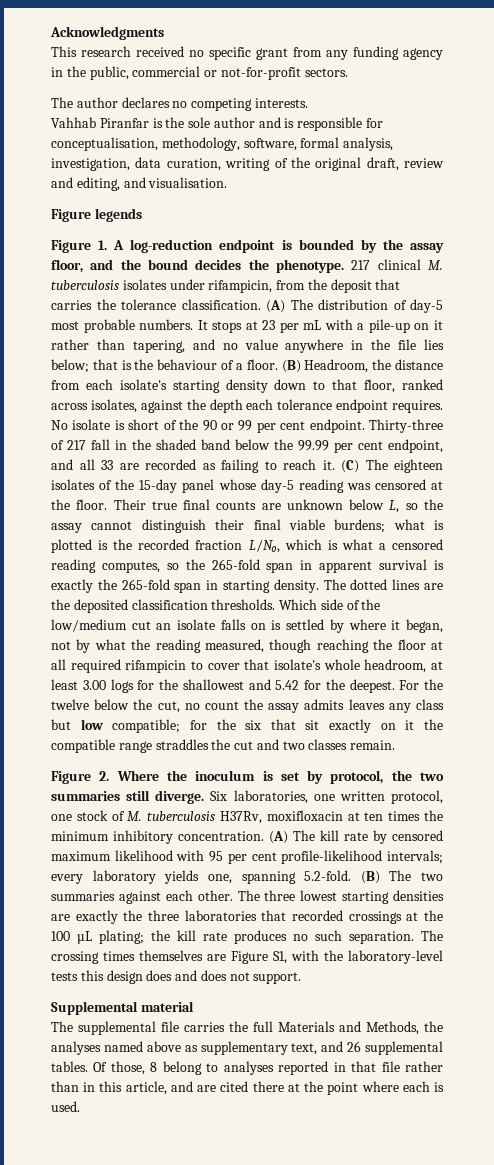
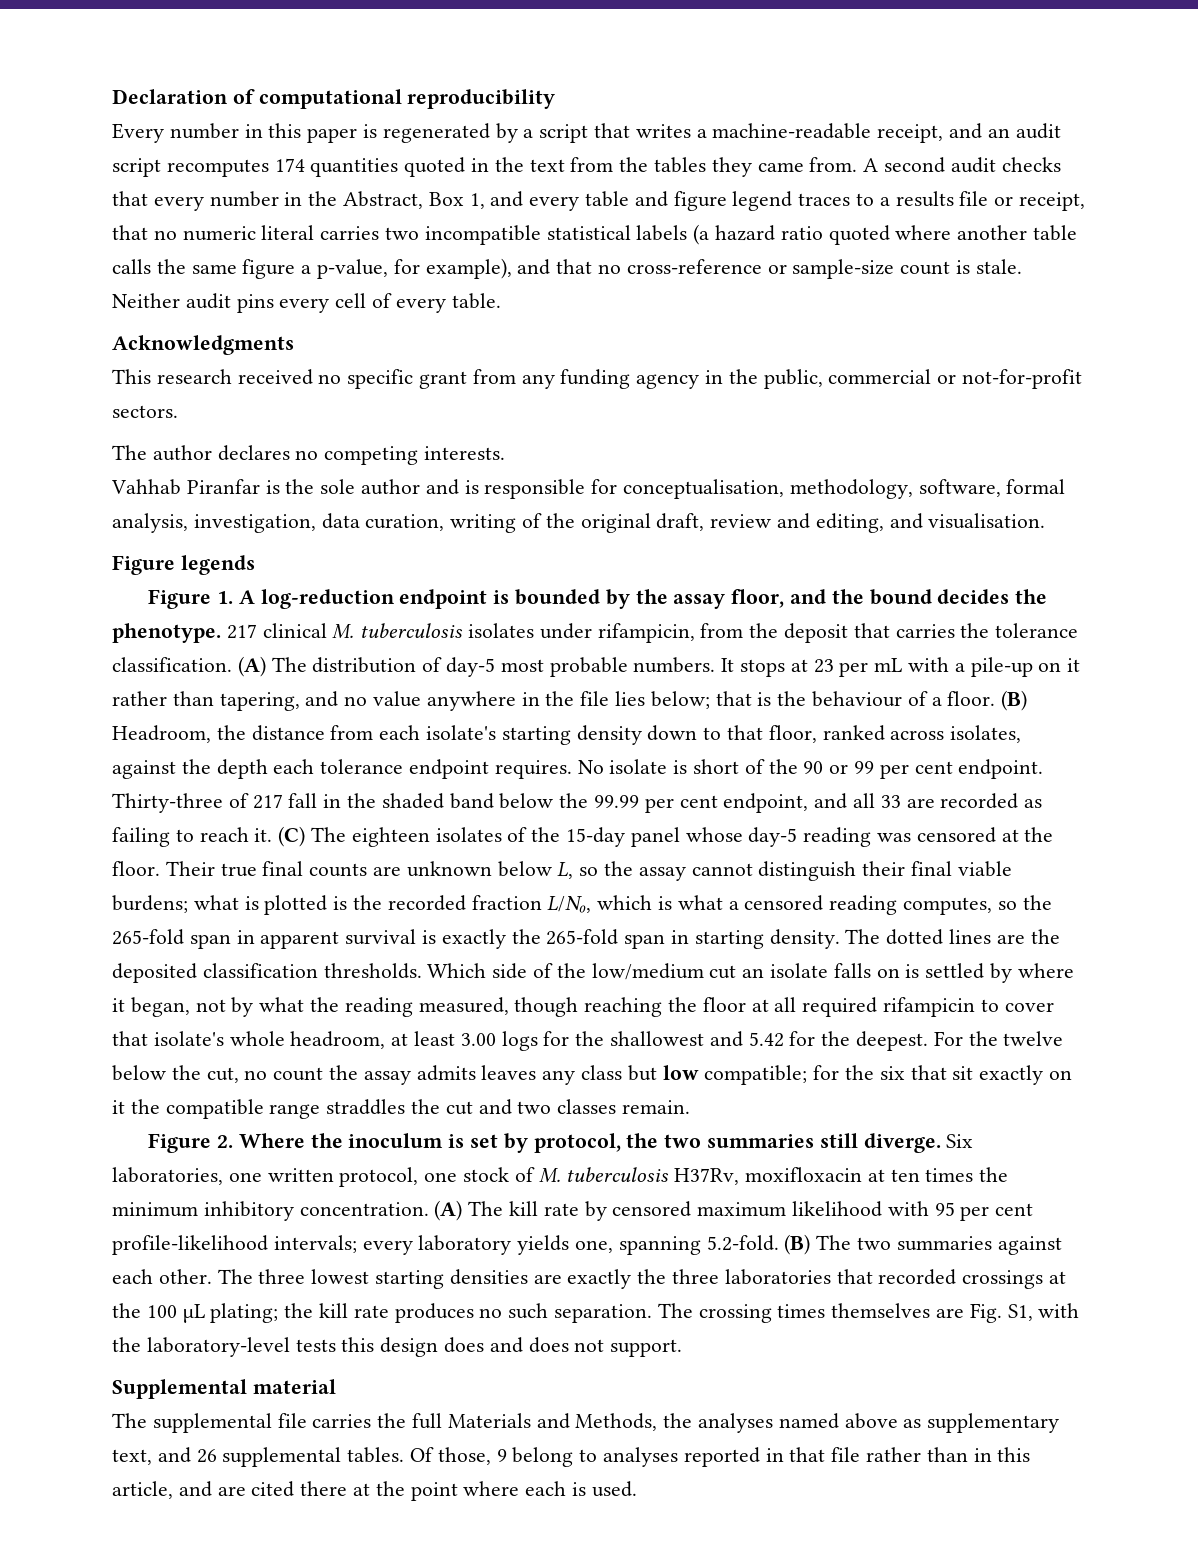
(50, 33) none -> [112,89,556,109] [112,123,1061,143] [112,157,1061,177] [112,191,1086,211] [112,224,1078,245] [112,258,1022,279] [112,293,501,313] Declaration of computational reproducibility // Every number in this paper is regenerated by a script that writes a machine-readable receipt, and an audit script recomputes 174 quantities quoted in the text from the tables they came from. A second audit checks that every number in the Abstract, Box 1, and every table and figure legend traces to a results file or receipt, that no numeric literal carries two incompatible statistical labels (a hazard ratio quoted where another table calls the same figure a p-value, for example), and that no cross-reference or sample-size count is stale. Neither audit pins every cell of every table. //
[231,951,268,964] Figure -> [969,1303,1002,1323] Fig.
[150,1062,158,1072] 8 -> [496,1449,507,1462] 9

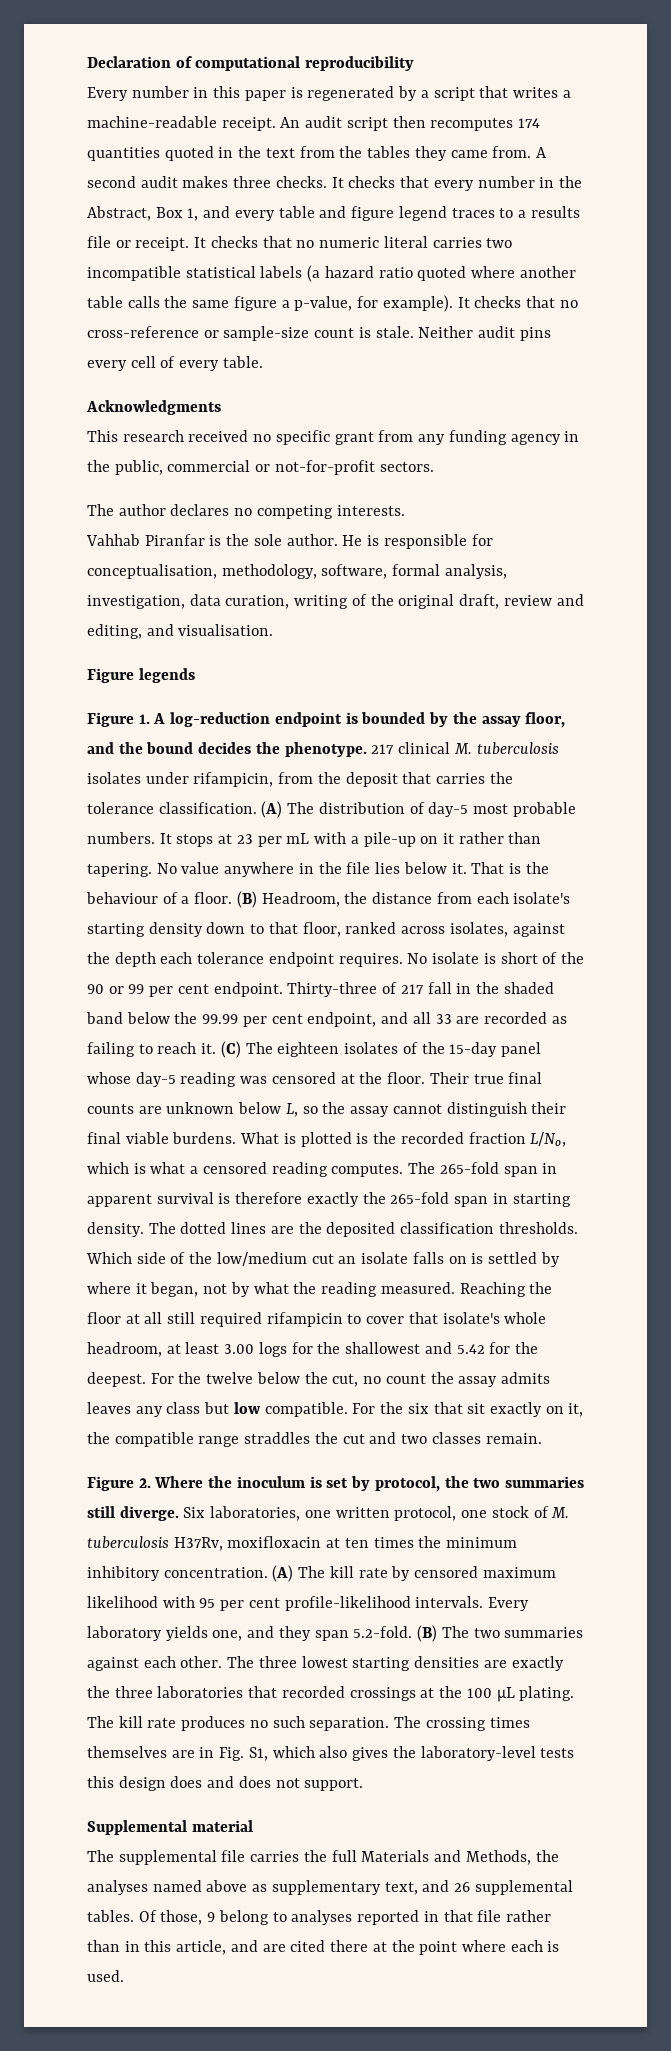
[877,123,1010,143] receipt, and an -> [221,117,301,131] receipt. An
(161, 167) none -> [392,116,426,128] then
(996, 165) none -> [182,176,344,188] makes three checks. It
[1019,192,1086,211] receipt, -> [135,236,258,251] receipt. It checks
[425,258,551,279] example), and -> [382,295,522,312] example). It checks
[361,479,459,495] author and -> [286,534,363,546] author. He
[219,691,368,711] tapering, and no -> [87,863,177,877] tapering. No
[650,691,752,709] below; that -> [403,862,505,874] below it. That
[112,895,239,913] burdens; what -> [172,1132,280,1144] burdens. What
[903,895,1052,915] computes, so the -> [331,1162,436,1177] computes. The
(437, 937) none -> [235,1192,303,1204] therefore
[418,997,663,1017] measured, though reaching -> [380,1282,526,1297] measured. Reaching
(797, 1004) none -> [167,1312,196,1324] still
[704,1065,840,1085] compatible; for -> [264,1402,376,1417] compatible. For
[112,1100,125,1114] it -> [568,1403,584,1417] it,
[273,1235,413,1255] intervals; every -> [415,1596,530,1611] intervals. Every
[618,1236,701,1255] spanning -> [247,1626,349,1641] and they span
[210,1303,314,1323] plating; the -> [519,1686,575,1701] [87,1716,114,1728] plating. The
(965, 1313) none -> [199,1747,215,1758] in
[1038,1303,1080,1318] with -> [272,1746,389,1761] which also gives

